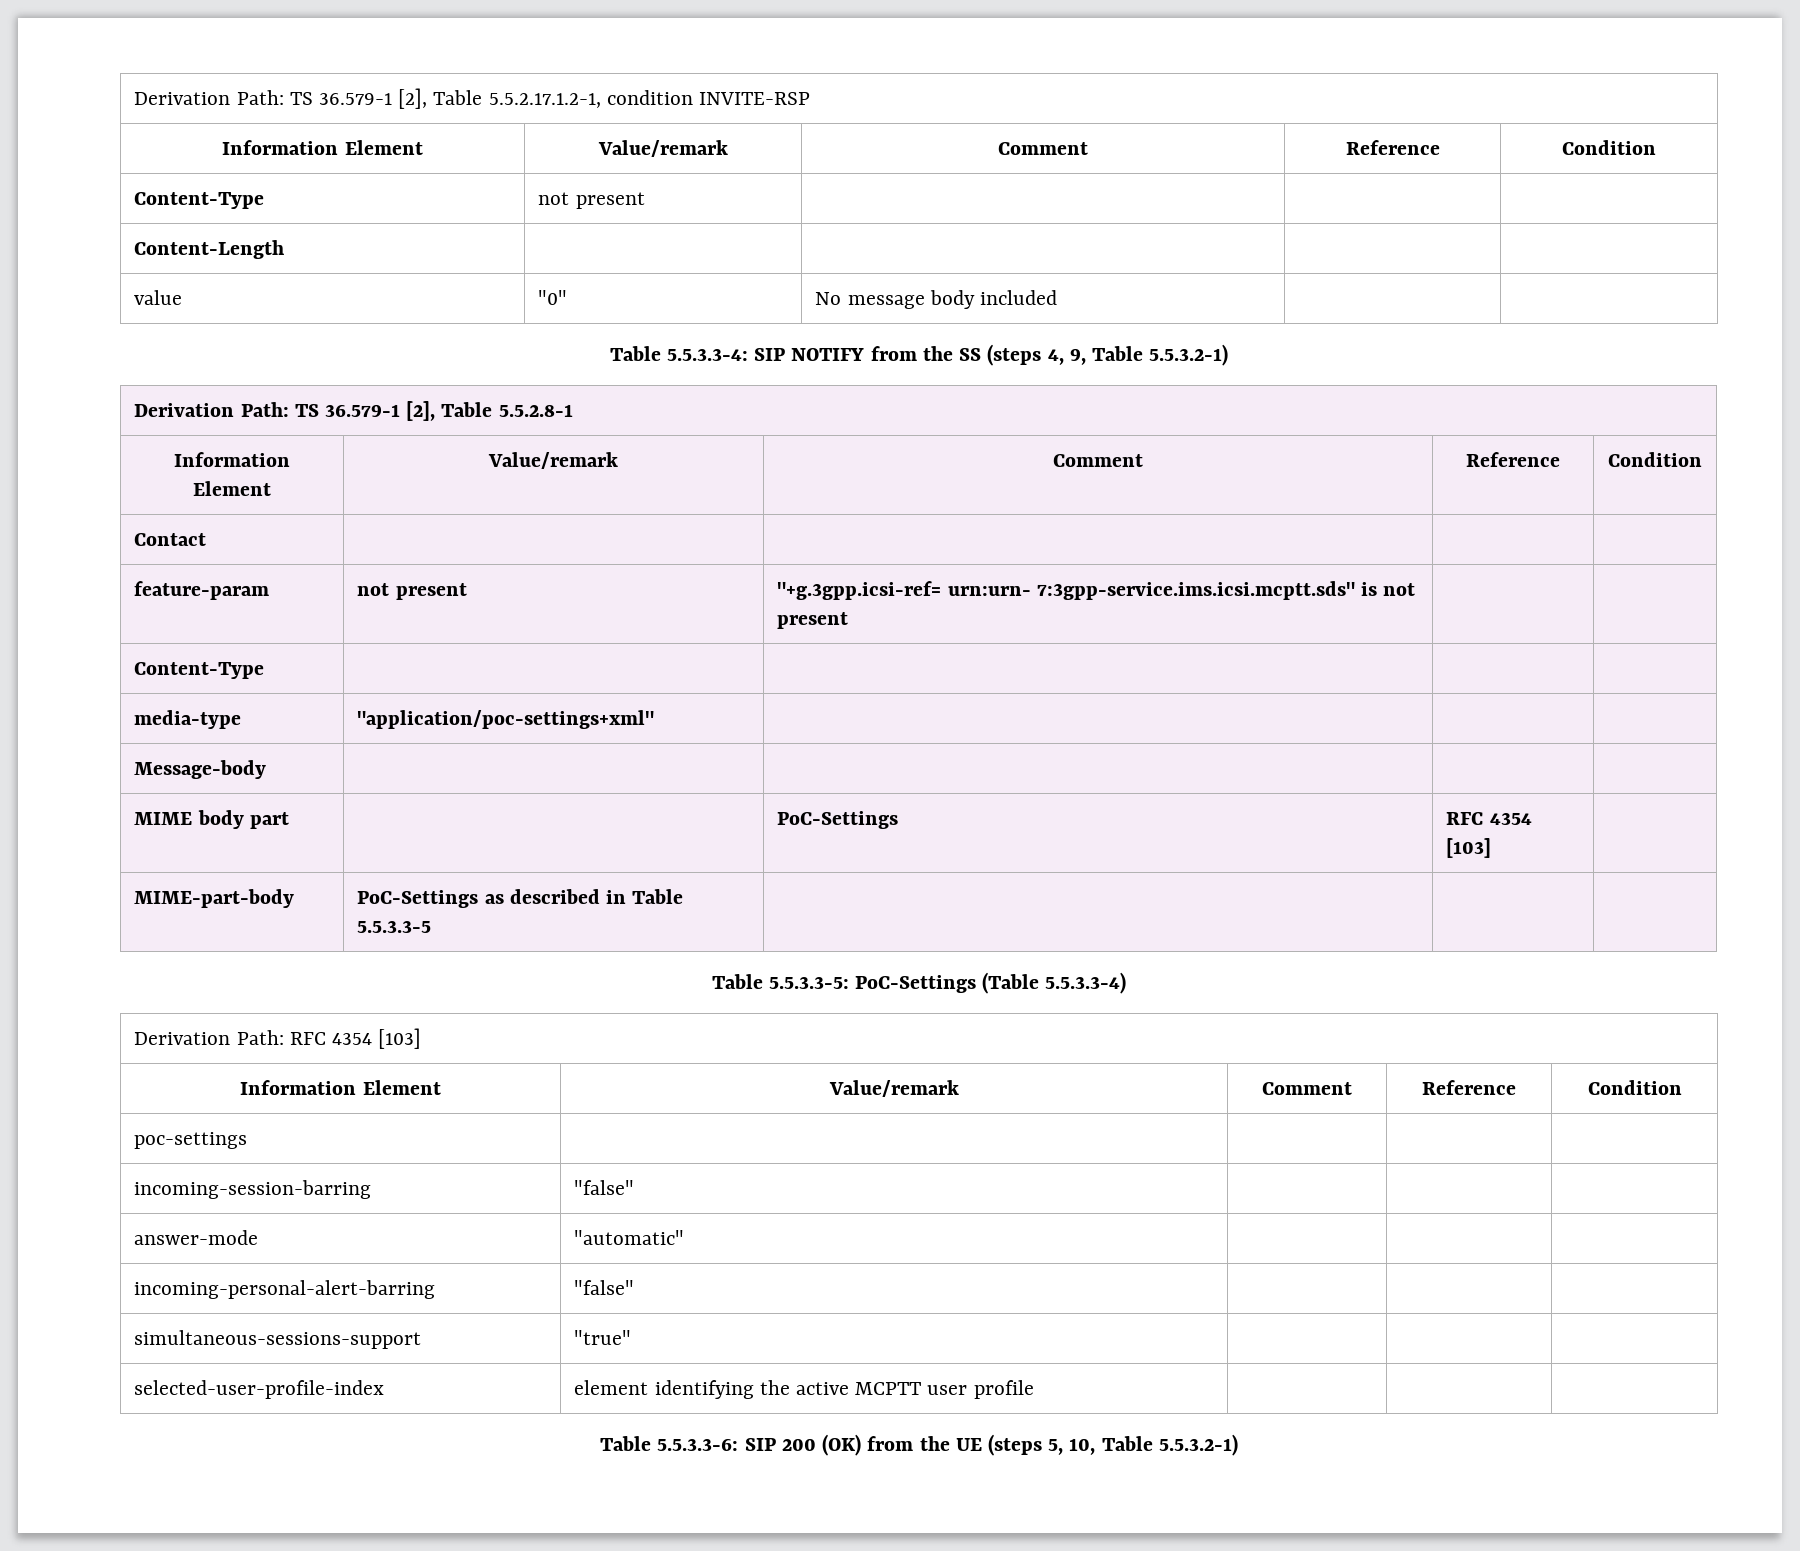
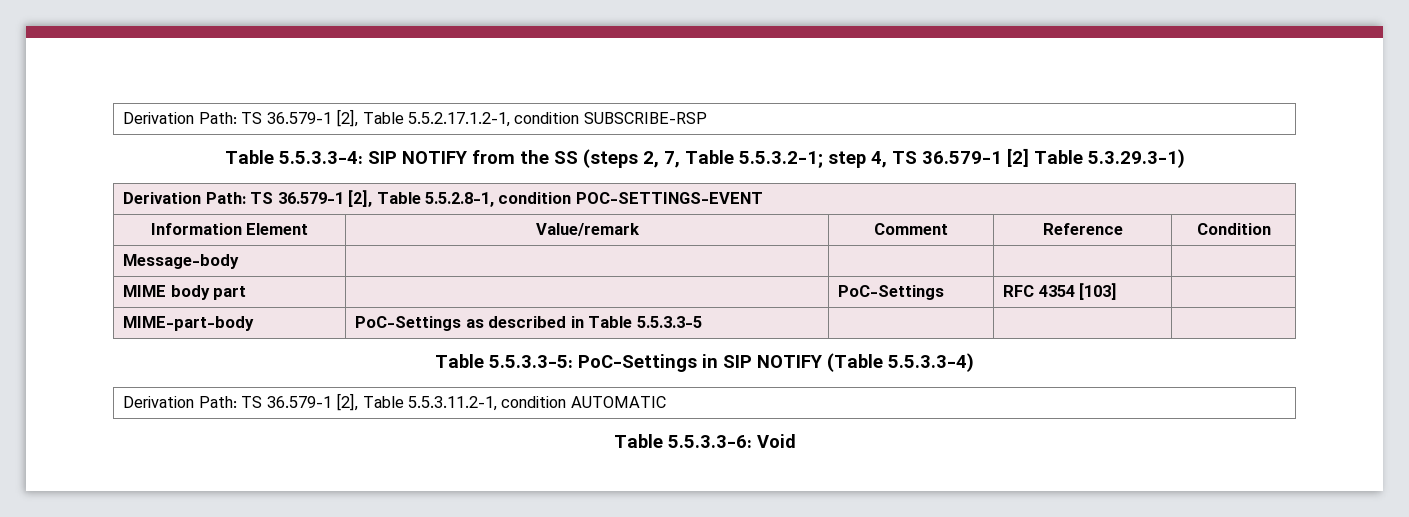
[699,92,811,105] [222,140,423,155] [597,140,728,157] [998,142,1088,155] [1345,140,1440,155] [1562,140,1656,155] [134,192,265,209] [538,192,645,209] [134,240,285,259] [134,290,183,305] [538,290,568,305] [815,290,1058,309] [609,344,1229,366] [134,401,573,421] [174,452,290,467] [193,481,271,496] [488,452,618,469] [1053,454,1143,467] [1466,452,1560,467] [1608,452,1702,467] [134,533,207,546] [134,581,270,600] [357,583,467,600] [777,581,1416,600] [777,612,849,629] [134,662,265,679] [134,710,242,729] [357,710,655,729] INVITE-RSP // Information Element | Value/remark | Comment | Reference | Condition // Content-Type | not present | | | // Content-Length | | | | // value | "0" | No message body included | | // Table 5.5.3.3-4: SIP NOTIFY from the SS (steps 4, 9, Table 5.5.3.2-1) // Derivation Path: TS 36.579-1 [2], Table 5.5.2.8-1 // Information Element | Value/remark | Comment | Reference | Condition // Contact | | | | // feature-param | not present | "+g.3gpp.icsi-ref= urn:urn- 7:3gpp-service.ims.icsi.mcptt.sds" is not present | | // Content-Type | | | | // media-type | "application/poc-settings+xml" | | | -> [583,112,707,124] [224,148,1185,168] [123,190,763,207] [150,223,309,235] [535,223,640,236] [874,223,948,235] [1042,223,1123,235] [1196,223,1271,235] SUBSCRIBE-RSP // Table 5.5.3.3-4: SIP NOTIFY from the SS (steps 2, 7, Table 5.5.3.2-1; step 4, TS 36.579-1 [2] Table 5.3.29.3-1) // Derivation Path: TS 36.579-1 [2], Table 5.5.2.8-1, condition POC-SETTINGS-EVENT // Information Element | Value/remark | Comment | Reference | Condition
(976, 984) none -> [702,354,822,368] in SIP NOTIFY
[289,1028,422,1049] [240,1080,441,1095] [828,1080,959,1097] [1262,1082,1352,1095] [1422,1080,1516,1095] [1587,1080,1682,1095] [134,1132,248,1149] [134,1180,372,1199] [574,1180,635,1195] [134,1230,259,1245] [574,1230,685,1245] [134,1280,436,1299] [574,1280,635,1295] [134,1330,422,1349] [574,1330,632,1345] [134,1380,385,1399] [574,1380,1034,1399] [600,1434,1238,1456] RFC 4354 [103] // Information Element | Value/remark | Comment | Reference | Condition // poc-settings | | | | // incoming-session-barring | "false" | | | // answer-mode | "automatic" | | | // incoming-personal-alert-barring | "false" | | | // simultaneous-sessions-support | "true" | | | // selected-user-profile-index | element identifying the active MCPTT user profile | | | // Table 5.5.3.3-6: SIP 200 (OK) from the UE (steps 5, 10, Table 5.5.3.2-1) -> [241,393,666,411] [613,434,796,448] TS 36.579-1 [2], Table 5.5.3.11.2-1, condition AUTOMATIC // Table 5.5.3.3-6: Void

